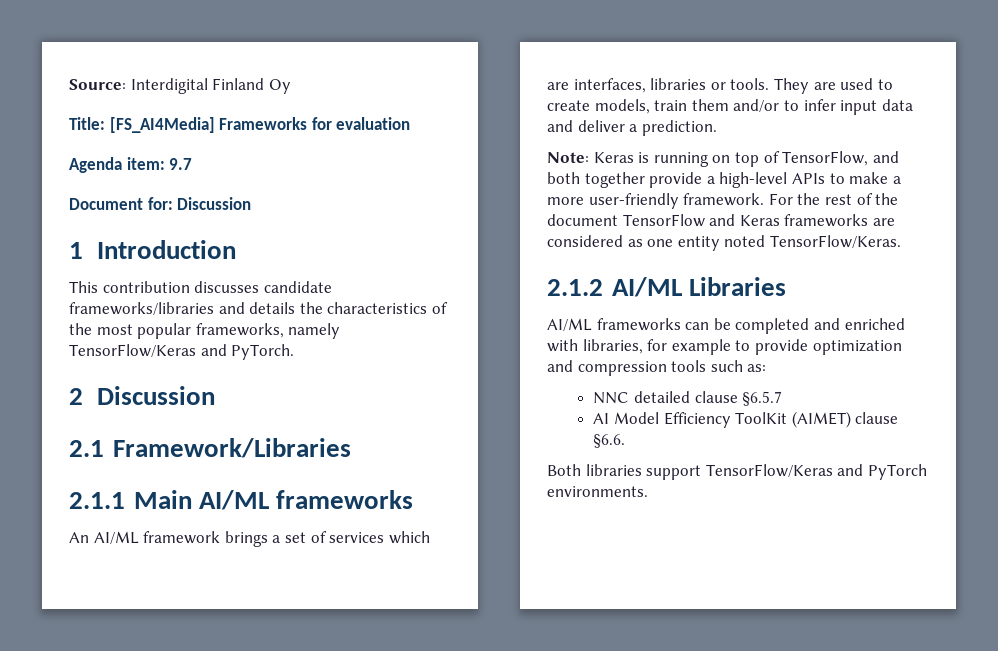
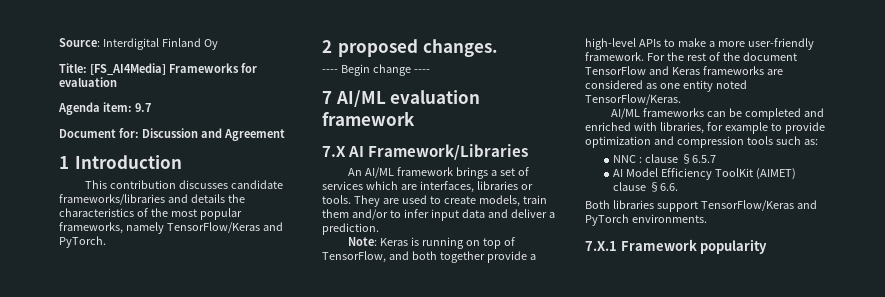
(252, 203) none -> [201,128,285,141] and Agreement
[96,386,215,405] [69,438,351,458] [69,490,413,510] Discussion // 2.1 Framework/Libraries // 2.1.1 Main AI/ML frameworks -> [338,39,498,57] [322,64,430,76] [322,90,481,107] [322,111,415,126] [322,144,529,160] proposed changes. // ---- Begin change ---- // 7 AI/ML evaluation framework // 7.X AI Framework/Libraries
[547,277,786,297] // 2.1.2 AI/ML Libraries -> (681, 99) none
[633,391,690,403] detailed -> [639,157,643,163] :
(648, 491) none -> [585,239,768,254] // 7.X.1 Framework popularity

